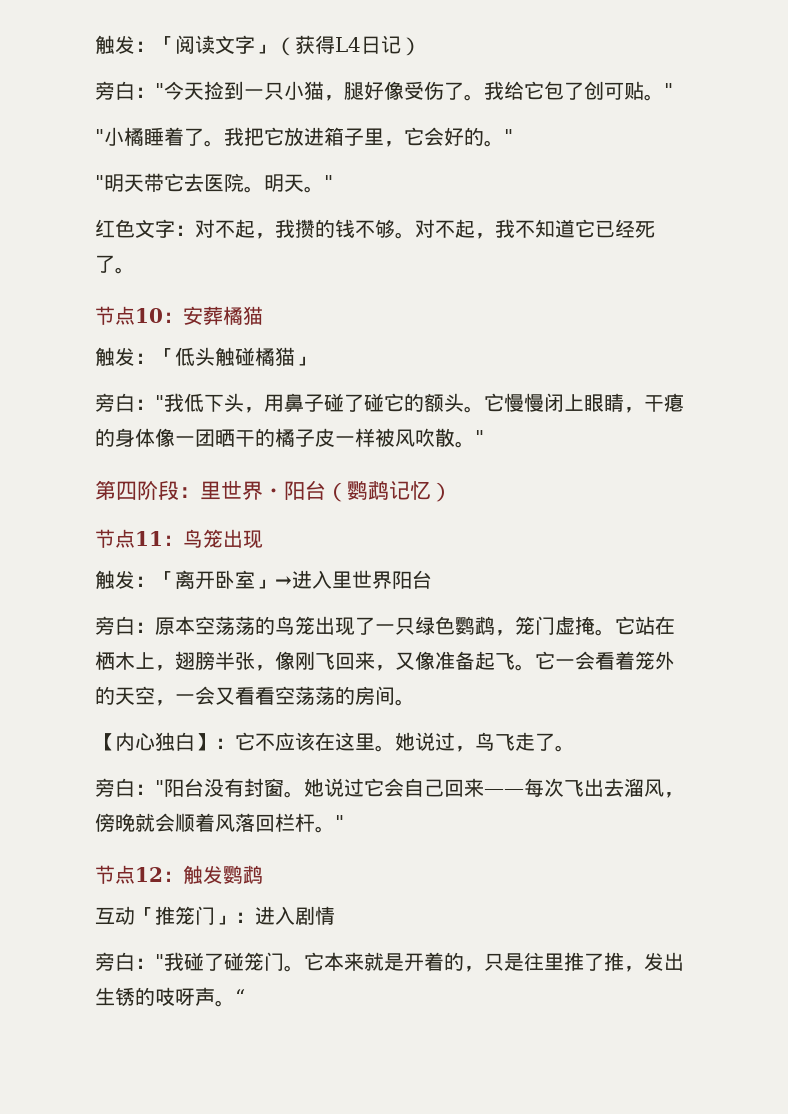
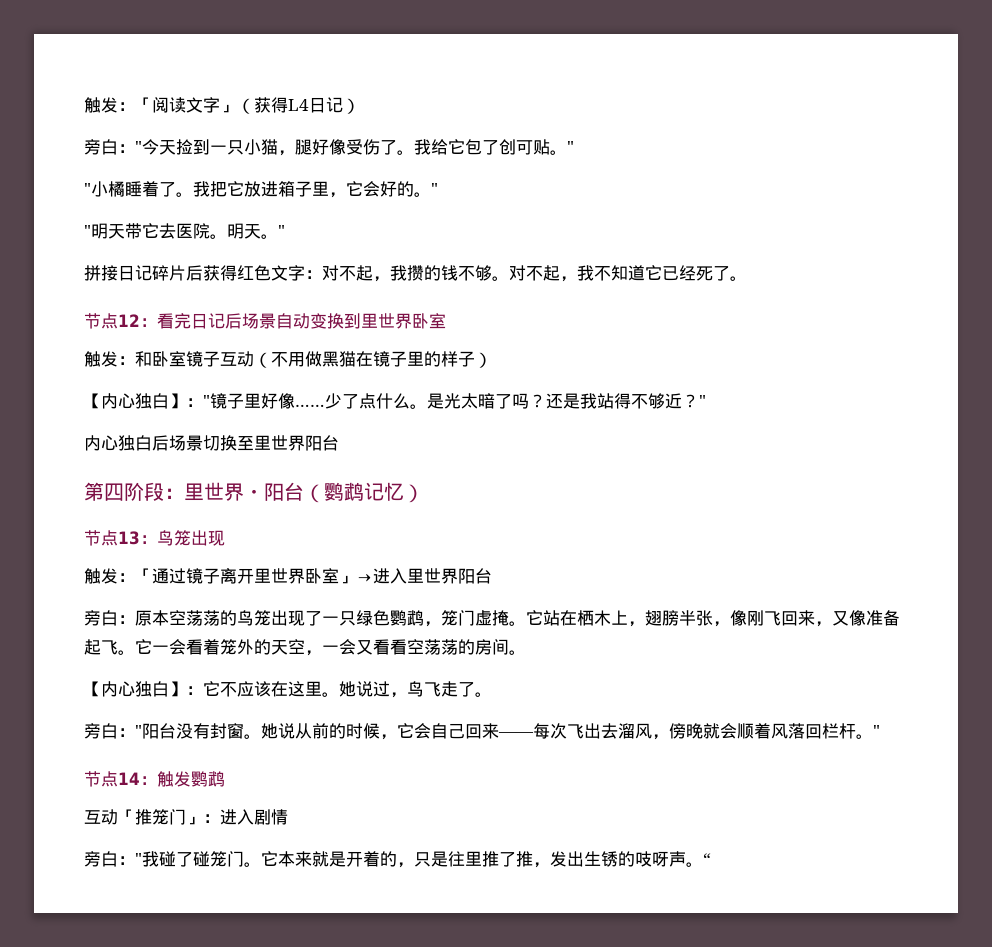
(333, 182) none -> [84,265,237,281] 拼接日记碎片后获得
[135,306,263,325] [95,347,315,366] [95,393,684,413] [95,428,484,448] 10：安葬橘猫 // 触发：「低头触碰橘猫」 // 旁白："我低下头，用鼻子碰了碰它的额头。它慢慢闭上眼睛，干瘪的身体像一团晒干的橘子皮一样被风吹散。" -> [118,313,446,329] [84,351,492,368] [84,393,706,409] [84,435,339,451] 12：看完日记后场景自动变换到里世界卧室 // 触发：和卧室镜子互动（不用做黑猫在镜子里的样子） // 【内心独白】："镜子里好像……少了点什么。是光太暗了吗？还是我站得不够近？" // 内心独白后场景切换至里世界阳台
[135,531,163,546] 11 -> [118,531,140,545] 13
[175,570,215,589] 离开 -> [152,568,305,584] 通过镜子离开里世界
[344,778,364,797] 过 -> [295,723,397,740] 从前的时候，
[135,867,163,882] 12 -> [118,772,140,785] 14

